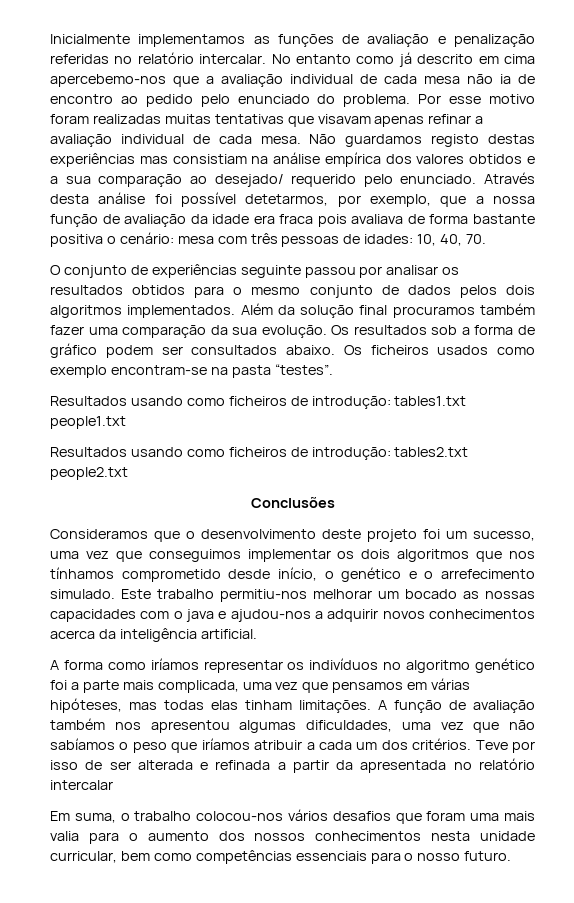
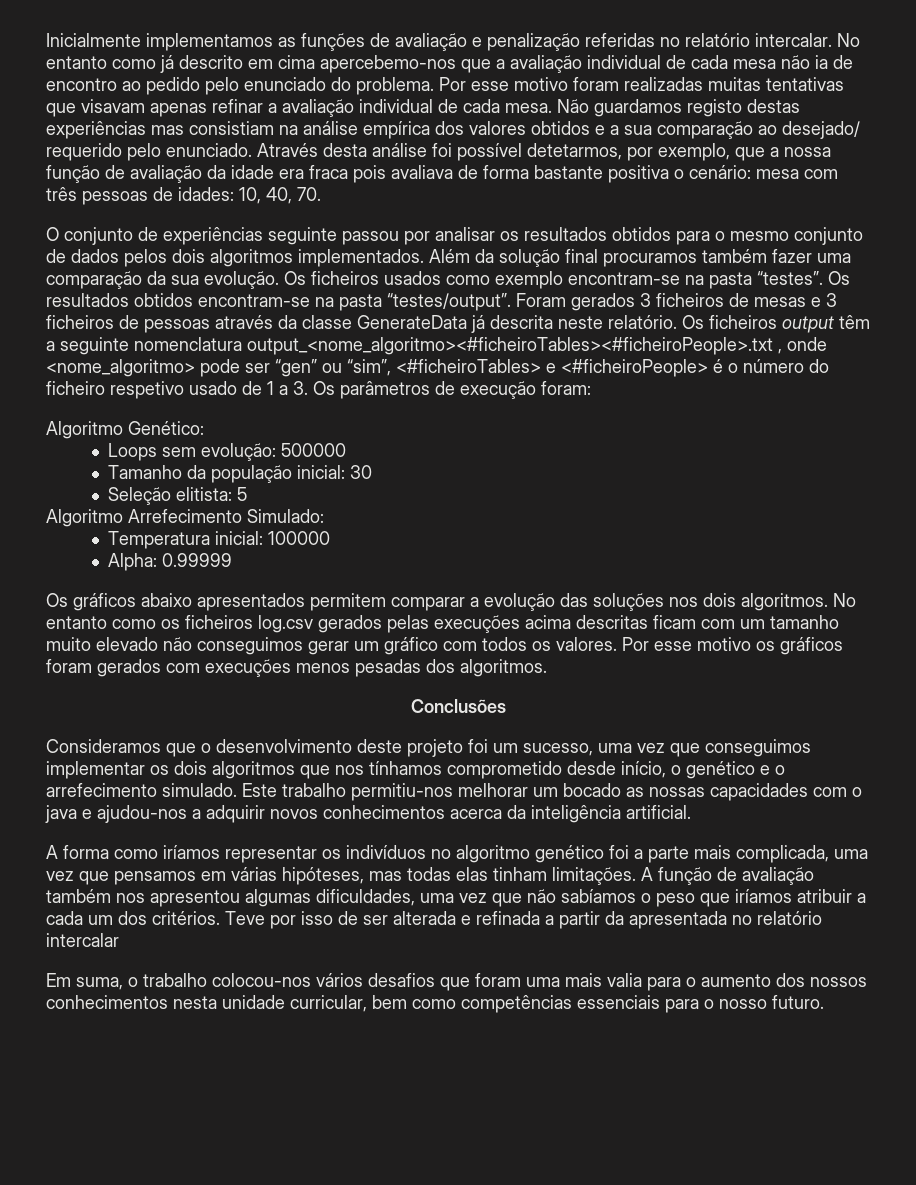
[353,325,535,335] [50,343,362,358] resultados sob a forma de gráfico podem ser consultados abaixo. Os -> (306, 278) none
[50,396,467,409] [50,416,126,429] [50,447,469,460] [50,467,128,480] // Resultados usando como ficheiros de introdução: tables1.txt people1.txt // Resultados usando como ficheiros de introdução: tables2.txt people2.txt -> [828,271,850,285] [46,293,837,311] [46,315,870,333] [46,337,827,355] [46,359,829,377] [46,381,591,399] [46,421,204,439] [108,443,347,461] [108,465,373,483] [108,487,248,505] [46,509,324,527] [108,531,331,549] [108,553,233,571] [46,593,856,611] [46,615,839,633] [46,637,843,655] [46,659,547,677] Os resultados obtidos encontram-se na pasta “testes/output”. Foram gerados 3 ficheiros de mesas e 3 ficheiros de pessoas através da classe GenerateData já descrita neste relatório. Os ficheiros output têm a seguinte nomenclatura output_<nome_algoritmo><#ficheiroTables><#ficheiroPeople>.txt , onde <nome_algoritmo> pode ser “gen” ou “sim”, <#ficheiroTables> e <#ficheiroPeople> é o número do ficheiro respetivo usado de 1 a 3. Os parâmetros de execução foram: // Algoritmo Genético: // Loops sem evolução: 500000 // Tamanho da população inicial: 30 // Seleção elitista: 5 // Algoritmo Arrefecimento Simulado: // Temperatura inicial: 100000 // Alpha: 0.99999 // Os gráficos abaixo apresentados permitem comparar a evolução das soluções nos dois algoritmos. No entanto como os ficheiros log.csv gerados pelas execuções acima descritas ficam com um tamanho muito elevado não conseguimos gerar um gráfico com todos os valores. Por esse motivo os gráficos foram gerados com execuções menos pesadas dos algoritmos.

